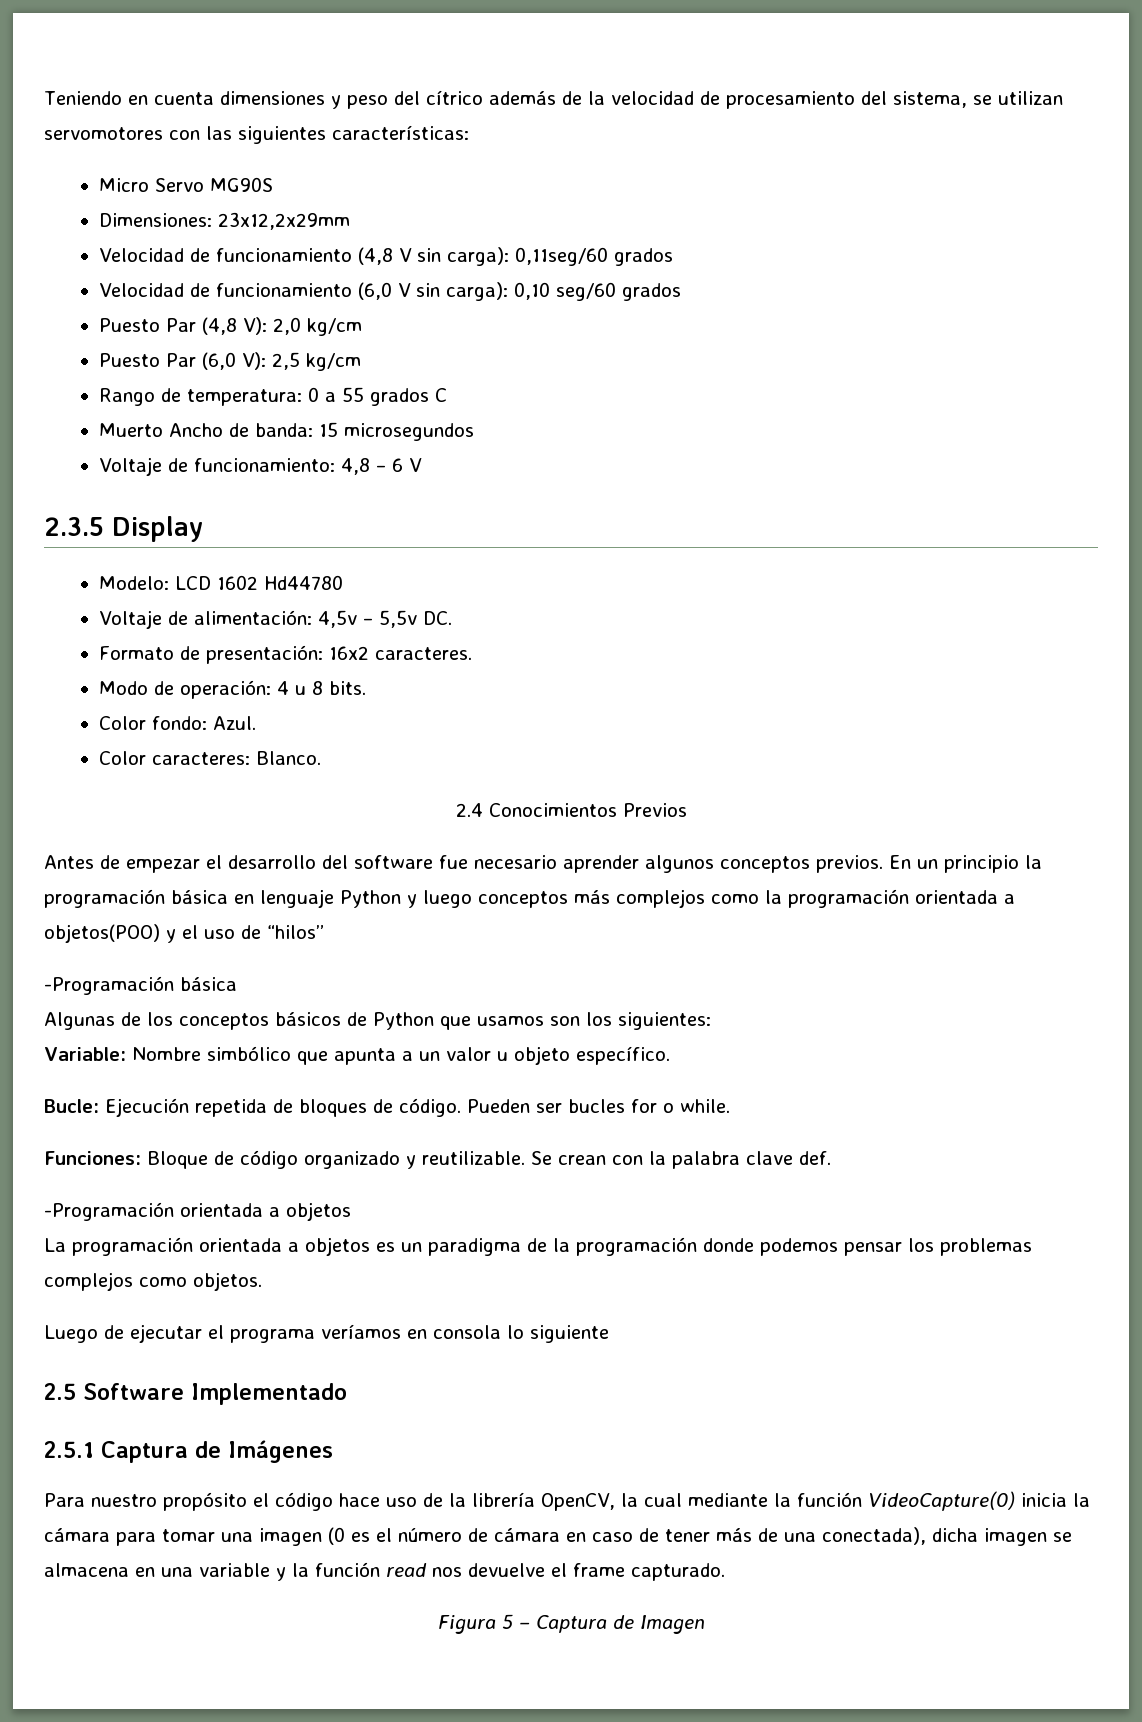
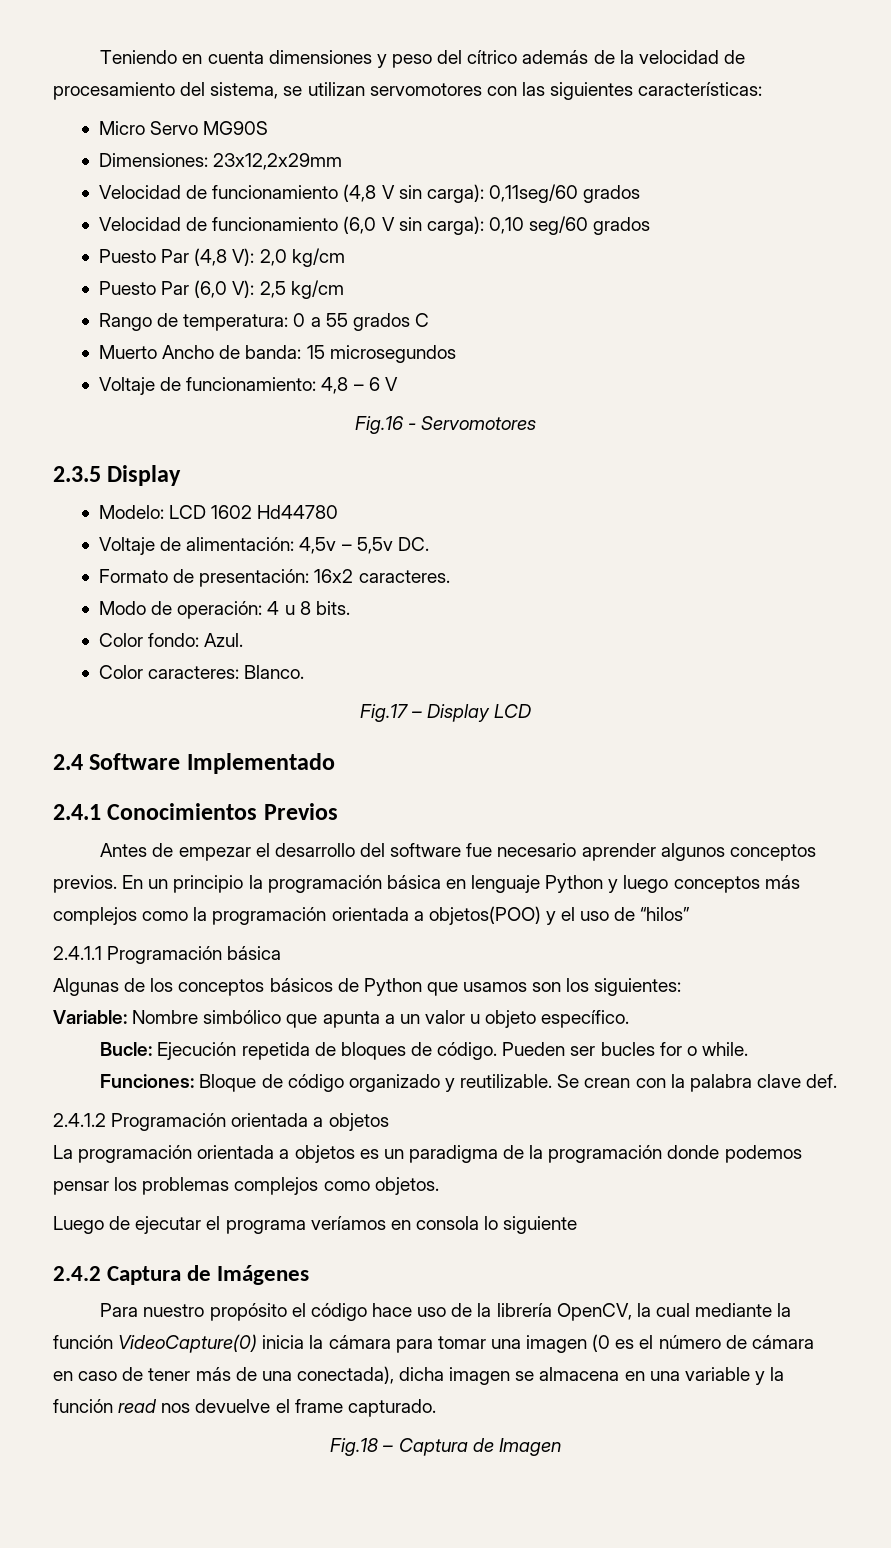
(423, 465) none -> [354,416,537,434] // Fig.16 - Servomotores
[455,803,483,817] 2.4 -> [359,704,533,722] [53,753,335,774] [53,804,101,820] Fig.17 – Display LCD // 2.4 Software Implementado // 2.4.1
[44,976,174,995] -Programación -> [53,946,223,964] 2.4.1.1 Programación
[44,1202,174,1221] -Programación -> [53,1113,227,1131] 2.4.1.2 Programación
[44,1383,347,1405] [44,1441,94,1458] 2.5 Software Implementado // 2.5.1 -> [53,1266,101,1281] 2.4.2
[437,1614,513,1634] Figura 5 -> [330,1438,379,1456] Fig.18

